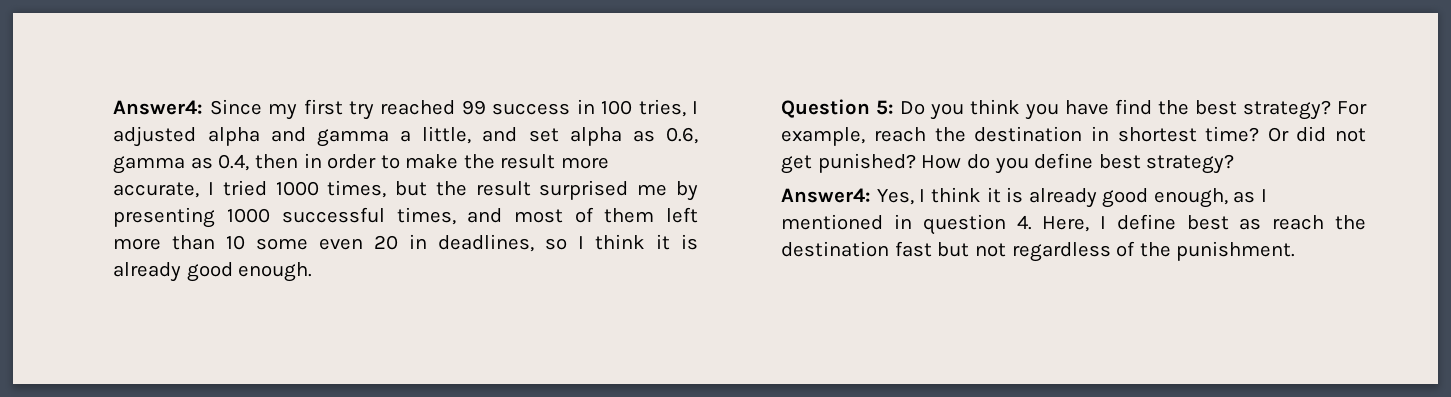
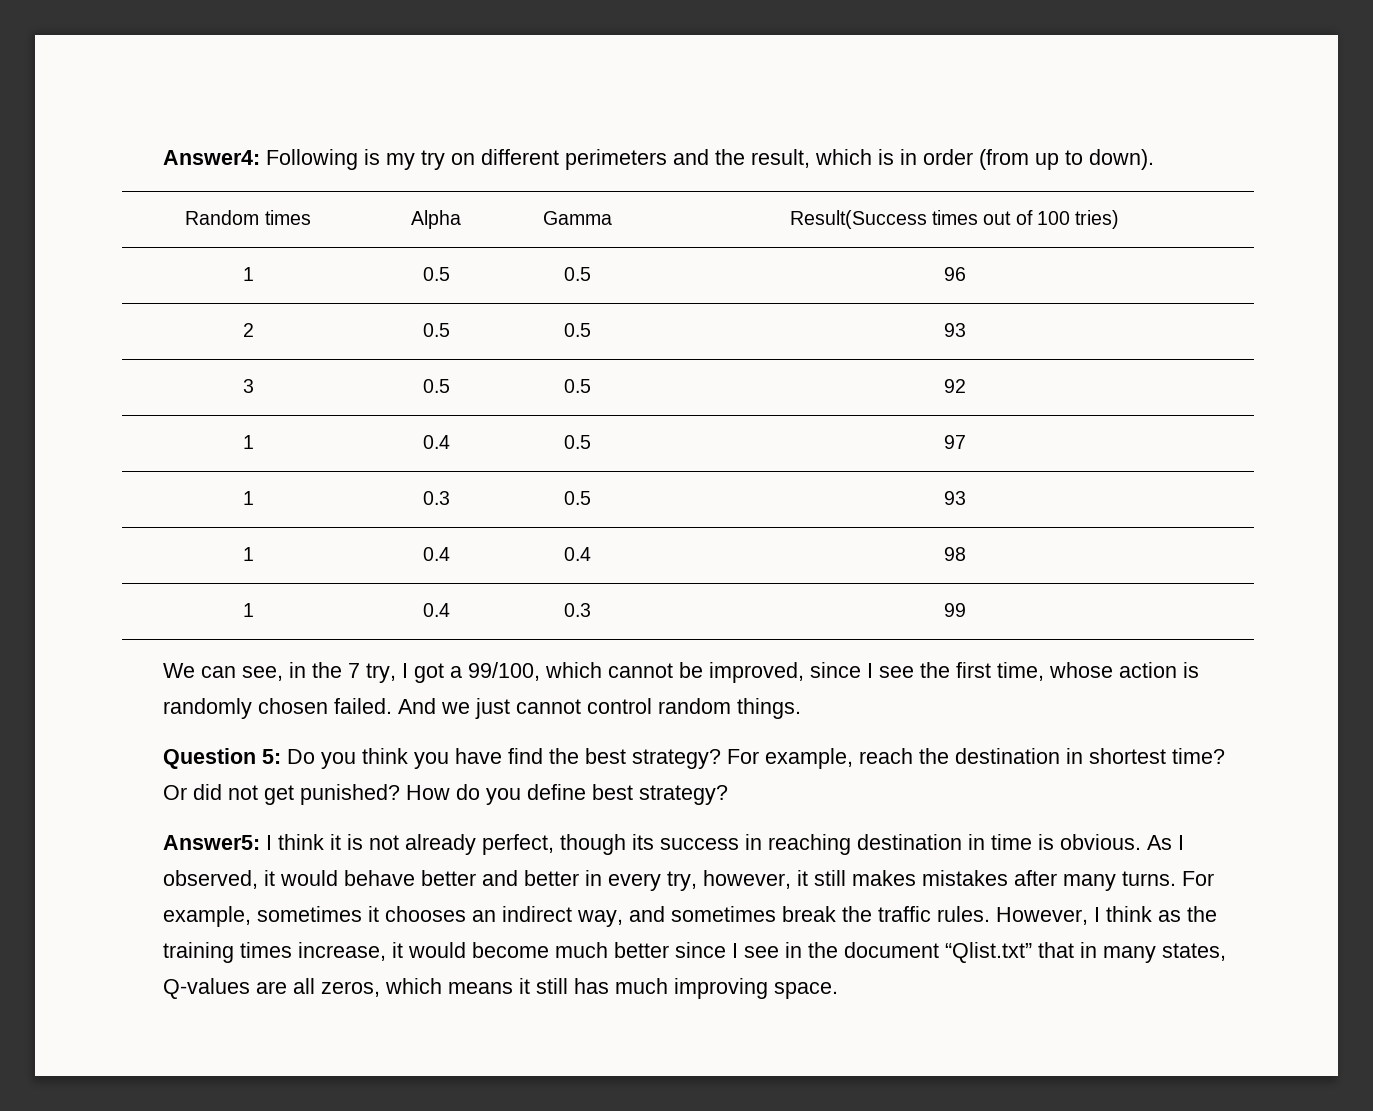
[113,99,698,120] [113,126,698,147] [113,153,609,174] [113,180,698,201] [113,207,698,228] [113,234,699,252] [113,262,313,282] Answer4: Since my first try reached 99 success in 100 tries, I adjusted alpha and gamma a little, and set alpha as 0.6, gamma as 0.4, then in order to make the result more accurate, I tried 1000 times, but the result surprised me by presenting 1000 successful times, and most of them left more than 10 some even 20 in deadlines, so I think it is already good enough. -> [163,149,1155,170] [185,210,311,225] [411,210,461,229] [542,211,612,225] [789,210,1120,229] [242,267,254,281] [422,267,450,281] [563,267,591,281] [943,267,966,281] [242,323,254,337] [422,323,450,337] [563,323,591,337] [943,323,966,337] [242,379,254,393] [422,379,450,393] [563,379,591,393] [943,379,966,393] [242,435,254,449] [422,435,450,449] [563,435,591,449] [943,435,966,449] [242,491,254,505] [422,491,450,505] [563,491,591,505] [943,491,966,505] [242,547,254,561] [422,547,450,561] [563,547,591,561] [943,547,966,561] [242,603,254,617] [422,603,450,617] [563,603,591,617] [943,603,966,617] [163,662,1200,683] [163,698,802,719] Answer4: Following is my try on different perimeters and the result, which is in order (from up to down). // Random times | Alpha | Gamma | Result(Success times out of 100 tries) // 1 | 0.5 | 0.5 | 96 // 2 | 0.5 | 0.5 | 93 // 3 | 0.5 | 0.5 | 92 // 1 | 0.4 | 0.5 | 97 // 1 | 0.3 | 0.5 | 93 // 1 | 0.4 | 0.4 | 98 // 1 | 0.4 | 0.3 | 99 // We can see, in the 7 try, I got a 99/100, which cannot be improved, since I see the first time, whose action is randomly chosen failed. And we just cannot control random things.
[781,187,1267,208] [781,214,1366,235] [781,241,1296,262] Answer4: Yes, I think it is already good enough, as I mentioned in question 4. Here, I define best as reach the destination fast but not regardless of the punishment. -> [163,834,1185,855] [163,870,1215,891] [163,906,1218,927] [163,942,1227,963] [163,978,839,999] Answer5: I think it is not already perfect, though its success in reaching destination in time is obvious. As I observed, it would behave better and better in every try, however, it still makes mistakes after many turns. For example, sometimes it chooses an indirect way, and sometimes break the traffic rules. However, I think as the training times increase, it would become much better since I see in the document “Qlist.txt” that in many states, Q-values are all zeros, which means it still has much improving space.

